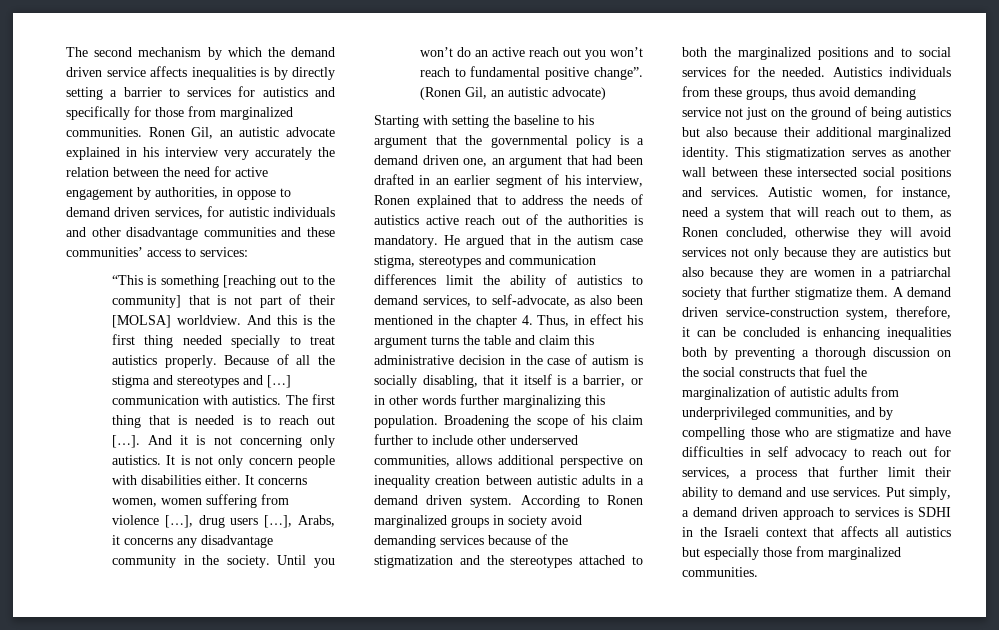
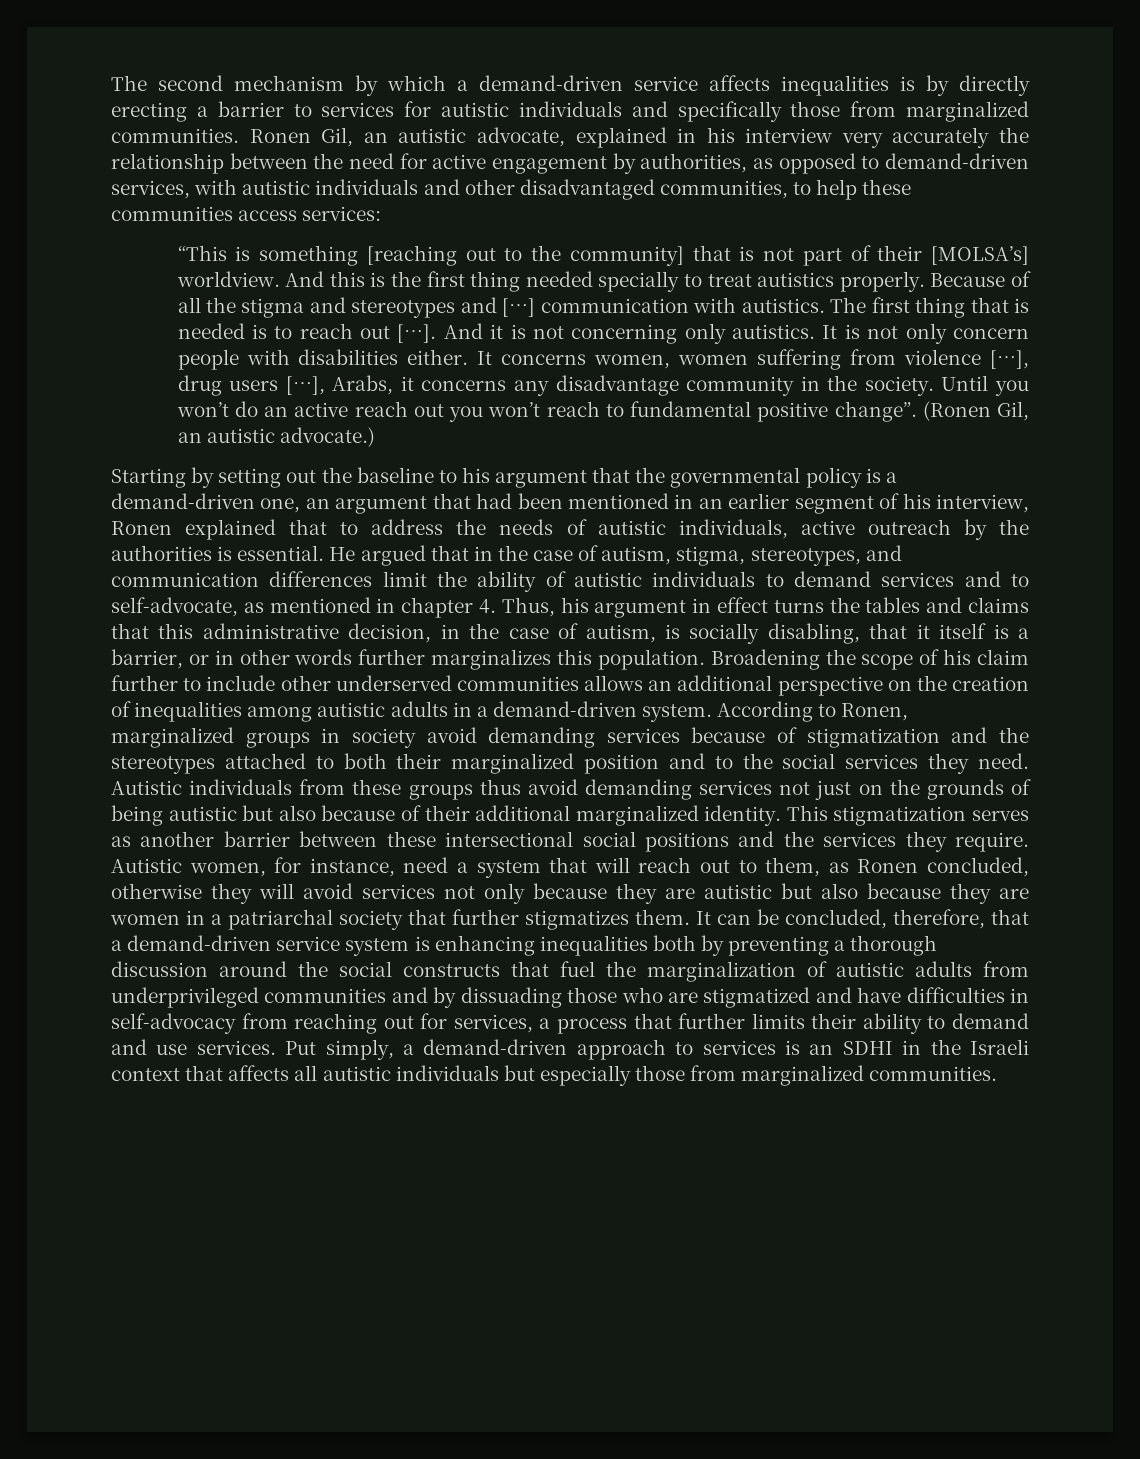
[267,47,335,57] [66,67,102,77] the demand driven -> [457,75,623,91] a demand-driven
[66,87,103,100] setting -> [111,102,187,122] erecting
[262,87,308,97] autistics -> [441,101,622,117] autistic individuals
[134,106,151,117] for -> (782, 111) none
[286,127,335,137] advocate -> [476,127,565,147] advocate,
[66,167,109,177] relation -> [111,153,224,174] relationship
[222,187,291,200] [66,206,335,219] [66,227,335,240] [66,247,196,257] in oppose to demand driven services, for autistic individuals and other disadvantage communities and these communities’ access to -> [753,153,1029,174] [111,179,912,200] [111,206,298,221] as opposed to demand-driven services, with autistic individuals and other disadvantaged communities, to help these communities access
[111,315,171,328] [MOLSA] -> [930,246,1029,265] [MOLSA’s]
[551,87,606,100] advocate) -> [279,427,375,447] advocate.)
[423,115,489,128] with setting -> [191,467,317,488] by setting out
[374,155,459,165] demand driven -> [111,493,255,509] demand-driven
[374,174,414,185] drafted -> [568,493,669,509] mentioned
[374,214,539,225] autistics active reach out of -> [597,519,987,540] autistic individuals, active outreach by
[374,235,438,248] mandatory. -> [237,545,325,561] essential.
[577,235,643,245] [374,255,481,268] autism case stigma, stereotypes -> [533,545,861,566] case of autism, stigma, stereotypes,
[577,275,643,285] [374,295,471,307] autistics to demand services, -> [574,571,1001,587] autistic individuals to demand services and
[590,295,643,305] [374,315,471,325] also been mentioned in the -> [269,597,396,613] mentioned in
[574,314,643,325] [374,335,570,348] in effect his argument turns the table and claim -> [560,597,1029,618] [111,623,149,639] his argument in effect turns the tables and claims that
[458,354,630,365] decision in the case of autism -> [348,623,656,643] decision, in the case of autism,
[503,395,581,408] marginalizing -> [431,649,552,670] marginalizes
[374,455,643,468] [374,475,532,488] communities, allows additional perspective on inequality creation between -> [456,675,1029,696] [111,701,313,722] communities allows an additional perspective on the creation of inequalities among
[374,495,463,505] demand driven -> [492,701,637,717] demand-driven
[607,495,643,505] Ronen -> [841,703,909,721] Ronen,
[551,535,568,545] the -> (798, 735) none
[713,47,913,60] the marginalized positions and to -> [396,753,773,774] their marginalized position and to the
[733,66,882,77] for the needed. Autistics -> [928,753,1029,774] [111,780,182,795] they need. Autistic
[746,89,788,100] groups, -> [408,784,473,800] groups
[682,107,721,117] service -> [699,780,773,795] services
[810,107,851,120] ground -> [926,779,1004,800] grounds
[906,107,951,117] [682,127,778,137] autistics but also because -> [168,805,421,821] autistic but also because of
[682,167,706,177] wall -> [223,831,290,847] barrier
[797,167,858,177] intersected -> [445,831,574,847] intersectional
[711,187,760,197] services. -> [783,831,1029,852] the services they require.
[883,247,928,257] autistics -> [704,884,772,899] autistic
[794,287,951,300] [682,306,951,320] [682,327,800,337] stigmatize them. A demand driven service-construction system, therefore, it can be concluded -> [525,909,1029,930] [111,935,410,956] stigmatizes them. It can be concluded, therefore, that a demand-driven service system
[937,350,951,357] on -> [219,961,287,977] around
[775,407,851,419] communities, -> [264,988,387,1003] communities
[682,427,745,440] compelling -> [460,987,562,1008] dissuading
[837,427,894,440] stigmatize -> [703,987,811,1008] stigmatized
[768,446,902,460] self advocacy to reach -> [111,1013,378,1034] self-advocacy from reaching
[887,467,915,477] limit -> [751,1013,805,1029] limits
[693,507,778,517] demand driven -> [423,1039,568,1055] demand-driven
(913, 512) none -> [809,1044,834,1055] an
[906,527,951,537] autistics -> [322,1065,499,1081] autistic individuals

